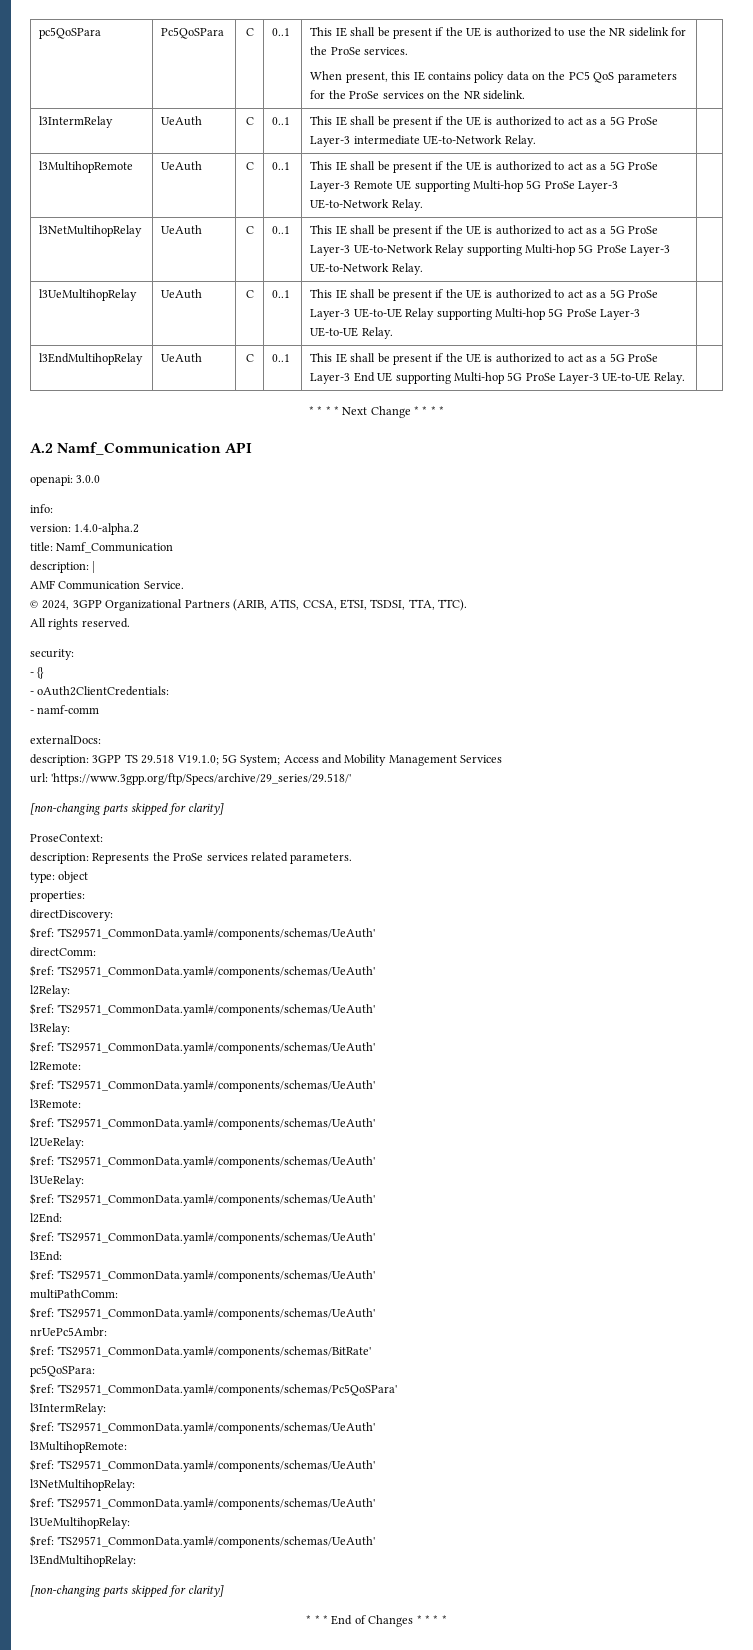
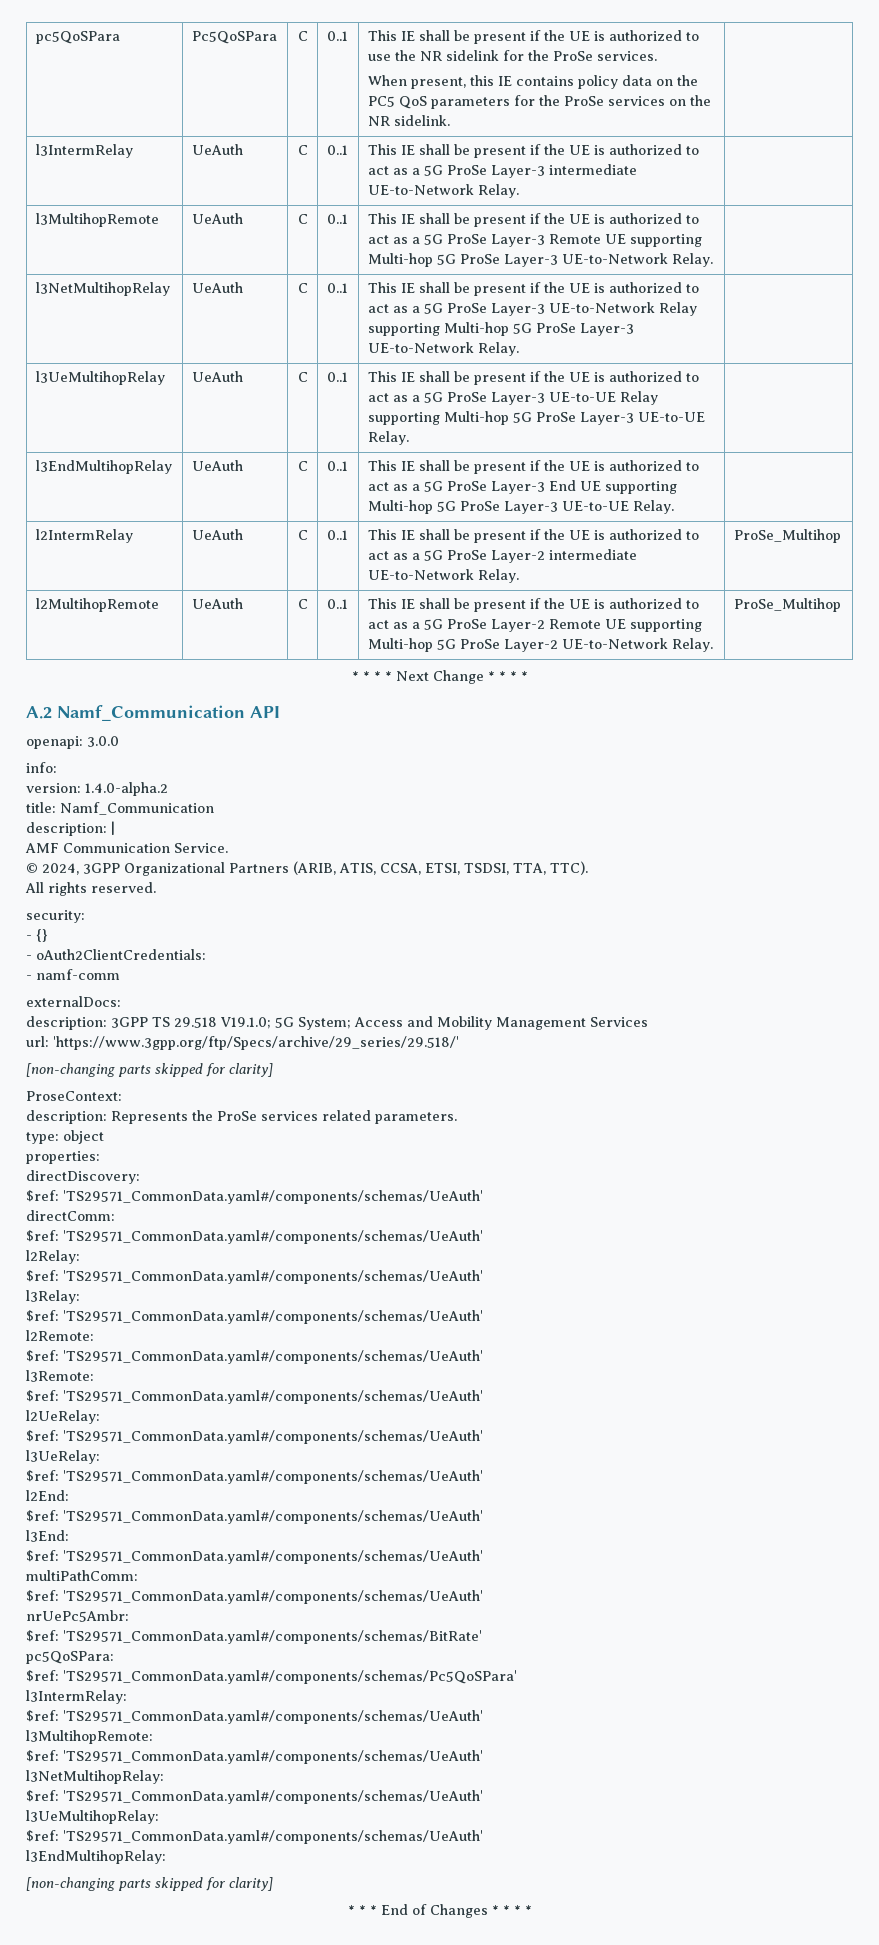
(685, 378) none -> [35,529,133,543] [191,529,243,540] [297,530,308,540] [326,530,348,540] [367,529,699,543] [367,549,637,563] [367,569,519,583] [733,529,841,543] [35,598,159,612] [191,598,243,609] [297,599,308,609] [326,599,348,609] [367,598,699,612] [367,619,702,632] [367,638,713,652] [733,598,841,612] // l2IntermRelay | UeAuth | C | 0..1 | This IE shall be present if the UE is authorized to act as a 5G ProSe Layer-2 intermediate UE-to-Network Relay. | ProSe_Multihop // l2MultihopRemote | UeAuth | C | 0..1 | This IE shall be present if the UE is authorized to act as a 5G ProSe Layer-2 Remote UE supporting Multi-hop 5G ProSe Layer-2 UE-to-Network Relay. | ProSe_Multihop

